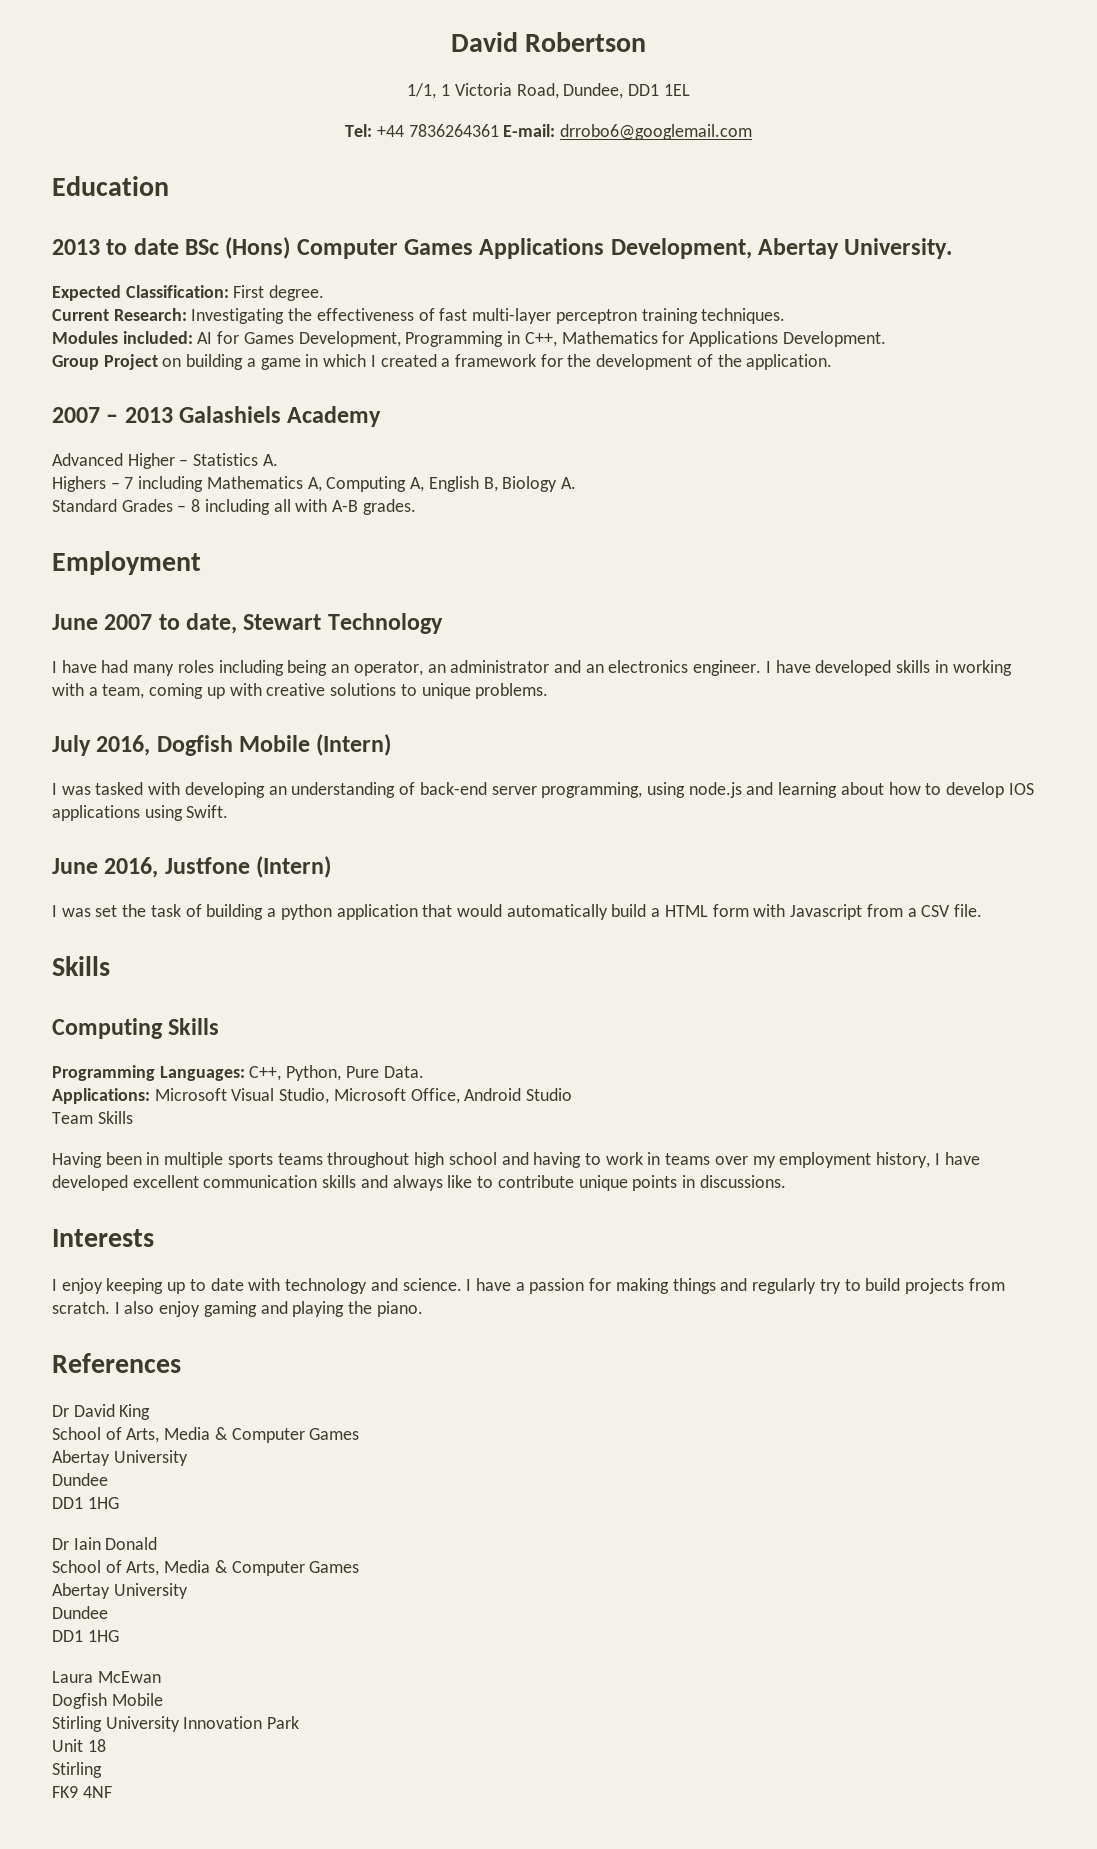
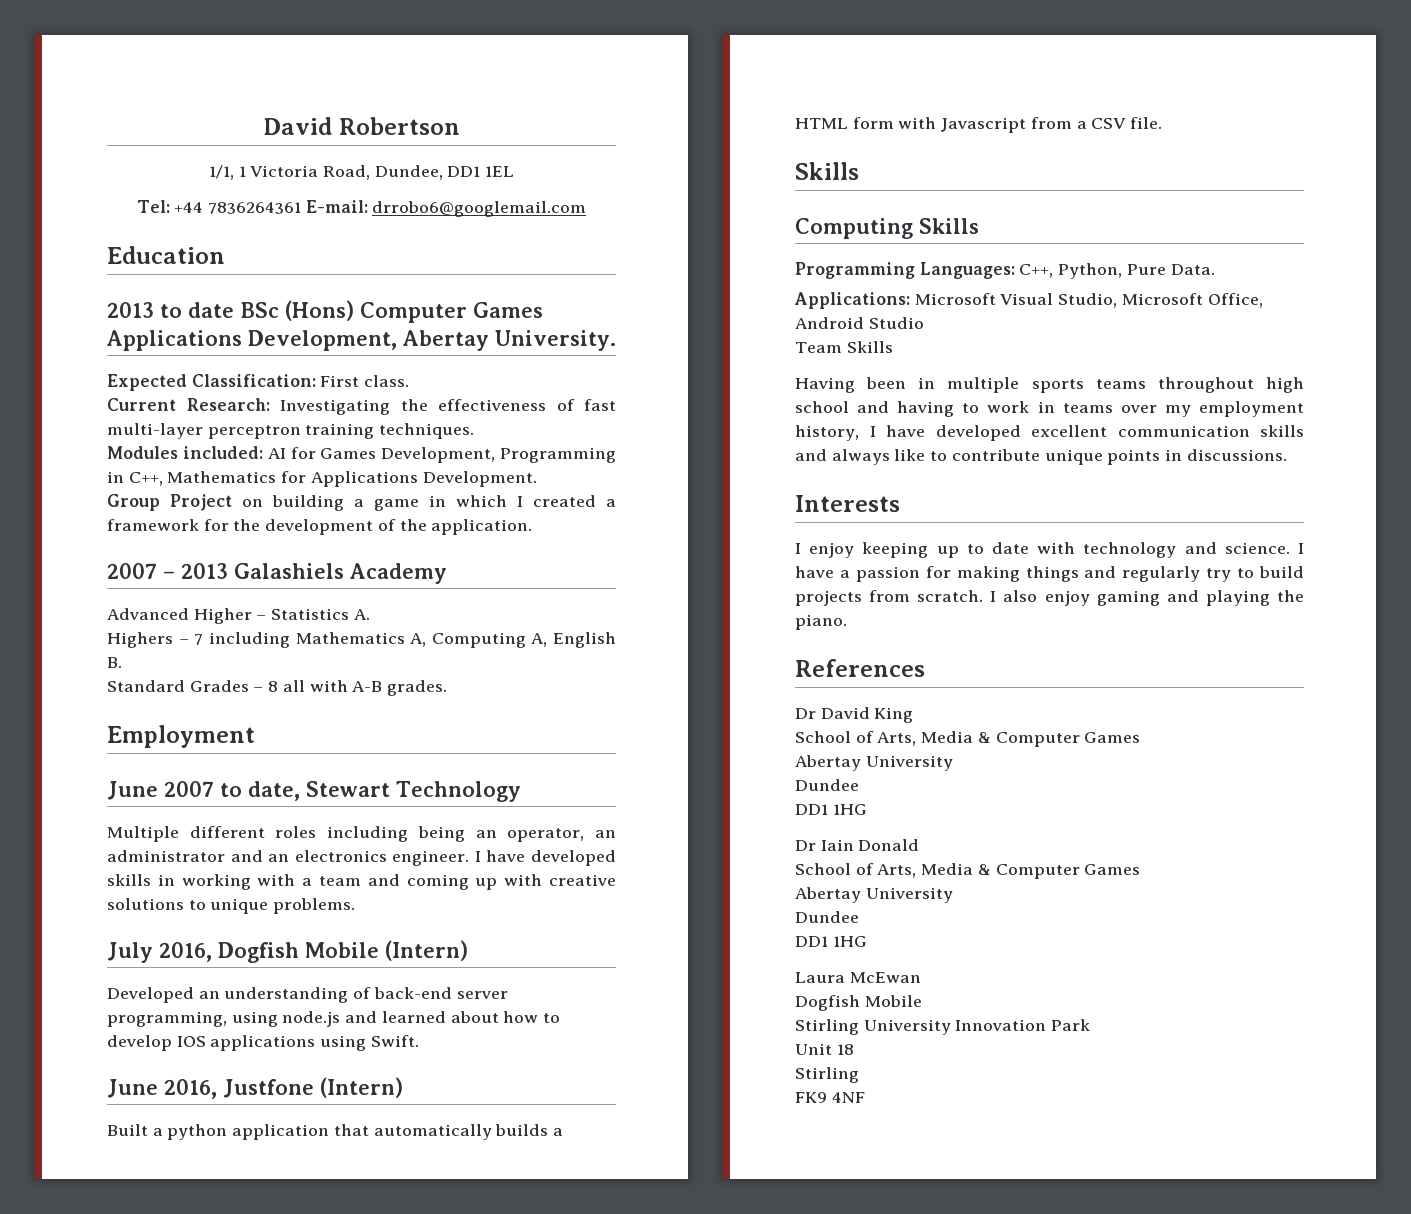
[269,285,325,301] degree. -> [364,375,410,387] class.
[483,476,576,492] B, Biology A. -> [107,657,122,668] B.
[204,499,270,515] including -> (279, 686) none
[52,660,175,676] I have had many -> [107,826,265,842] Multiple different
[102,684,145,699] team, -> [319,874,400,886] team and
[52,782,265,798] I was tasked with developing -> [107,987,194,1003] Developed
[778,782,838,798] learning -> [381,1011,446,1023] learned
[52,904,264,920] I was set the task of building -> [107,1124,148,1136] Built
[456,904,647,920] would automatically build -> [373,1124,549,1140] automatically builds

